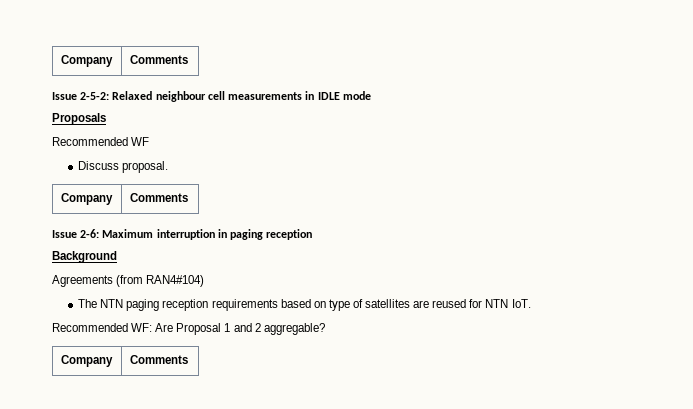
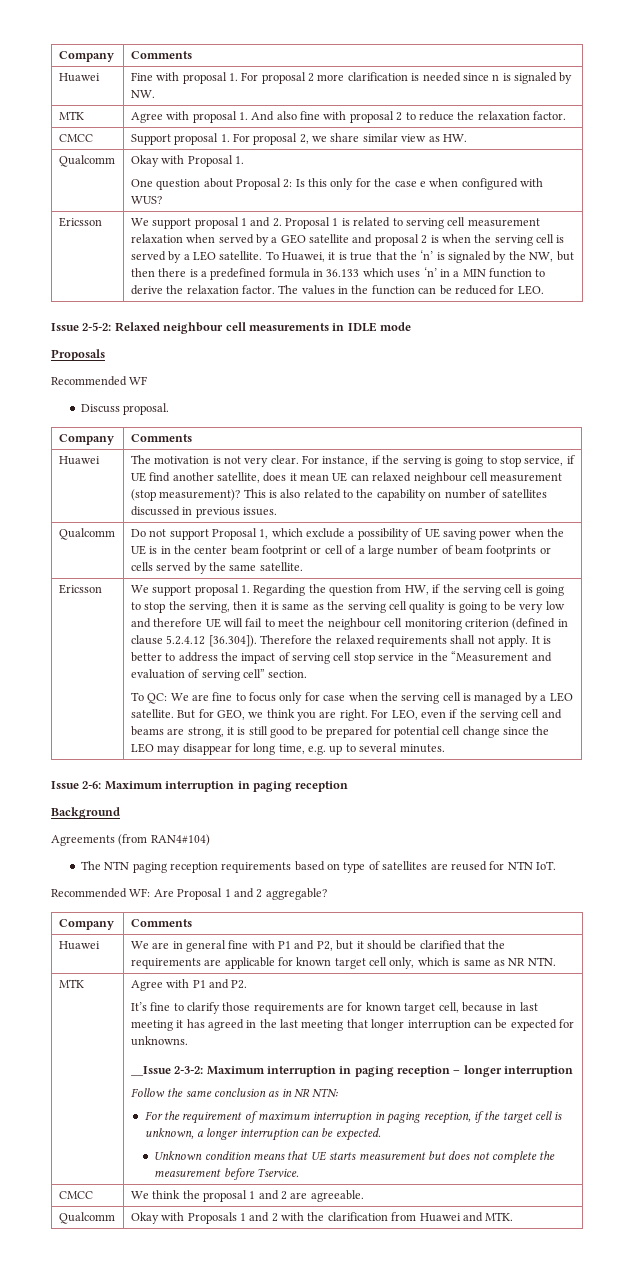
[60,55,113,67] [129,55,188,64] Company | Comments -> [58,51,114,62] [130,51,192,59] [58,73,100,82] [130,72,573,84] [130,90,155,98] [58,111,84,120] [130,111,567,123] [58,134,93,142] [130,133,467,145] [58,155,115,167] [130,155,244,167] [130,178,544,190] [130,196,162,204] [58,217,102,227] [130,217,540,229] [130,234,565,246] [130,250,574,263] [130,267,546,280] [130,285,544,295] Company | Comments // Huawei | Fine with proposal 1. For proposal 2 more clarification is needed since n is signaled by NW. // MTK | Agree with proposal 1. And also fine with proposal 2 to reduce the relaxation factor. // CMCC | Support proposal 1. For proposal 2, we share similar view as HW. // Qualcomm | Okay with Proposal 1. // One question about Proposal 2: Is this only for the case e when configured with WUS? // Ericsson | We support proposal 1 and 2. Proposal 1 is related to serving cell measurement relaxation when served by a GEO satellite and proposal 2 is when the serving cell is served by a LEO satellite. To Huawei, it is true that the ‘n’ is signaled by the NW, but then there is a predefined formula in 36.133 which uses ‘n’ in a MIN function to derive the relaxation factor. The values in the function can be reduced for LEO.
(188, 197) none -> [58,456,100,465] [130,455,575,467] [130,472,563,484] [130,489,548,501] [130,506,277,518] [58,528,115,540] [130,528,565,540] [130,545,551,557] [130,562,303,574] [58,584,102,594] [130,584,565,596] [130,601,565,613] [130,618,568,630] [130,635,551,647] [130,651,552,664] [130,669,308,681] [130,692,573,704] [130,709,562,721] [130,726,550,738] [130,743,445,755] // Huawei | The motivation is not very clear. For instance, if the serving is going to stop service, if UE find another satellite, does it mean UE can relaxed neighbour cell measurement (stop measurement)? This is also related to the capability on number of satellites discussed in previous issues. // Qualcomm | Do not support Proposal 1, which exclude a possibility of UE saving power when the UE is in the center beam footprint or cell of a large number of beam footprints or cells served by the same satellite. // Ericsson | We support proposal 1. Regarding the question from HW, if the serving cell is going to stop the serving, then it is same as the serving cell quality is going to be very low and therefore UE will fail to meet the neighbour cell monitoring criterion (defined in clause 5.2.4.12 [36.304]). Therefore the relaxed requirements shall not apply. It is better to address the impact of serving cell stop service in the “Measurement and evaluation of serving cell” section. // To QC: We are fine to focus only for case when the serving cell is managed by a LEO satellite. But for GEO, we think you are right. For LEO, even if the serving cell and beams are strong, it is still good to be prepared for potential cell change since the LEO may disappear for long time, e.g. up to several minutes.
(188, 359) none -> [58,941,100,950] [130,940,506,952] [130,957,556,969] [58,979,84,988] [130,979,248,991] [130,1002,538,1014] [130,1019,575,1031] [130,1036,188,1046] [130,1065,574,1077] [130,1088,339,1097] [144,1111,563,1124] [144,1128,381,1141] [154,1151,556,1164] [154,1168,299,1180] [58,1191,93,1199] [130,1190,364,1202] [58,1212,115,1224] [130,1212,514,1224] // Huawei | We are in general fine with P1 and P2, but it should be clarified that the requirements are applicable for known target cell only, which is same as NR NTN. // MTK | Agree with P1 and P2. // It’s fine to clarify those requirements are for known target cell, because in last meeting it has agreed in the last meeting that longer interruption can be expected for unknowns. // __Issue 2-3-2: Maximum interruption in paging reception – longer interruption // Follow the same conclusion as in NR NTN: // For the requirement of maximum interruption in paging reception, if the target cell is unknown, a longer interruption can be expected. // Unknown condition means that UE starts measurement but does not complete the measurement before Tservice. // CMCC | We think the proposal 1 and 2 are agreeable. // Qualcomm | Okay with Proposals 1 and 2 with the clarification from Huawei and MTK.

